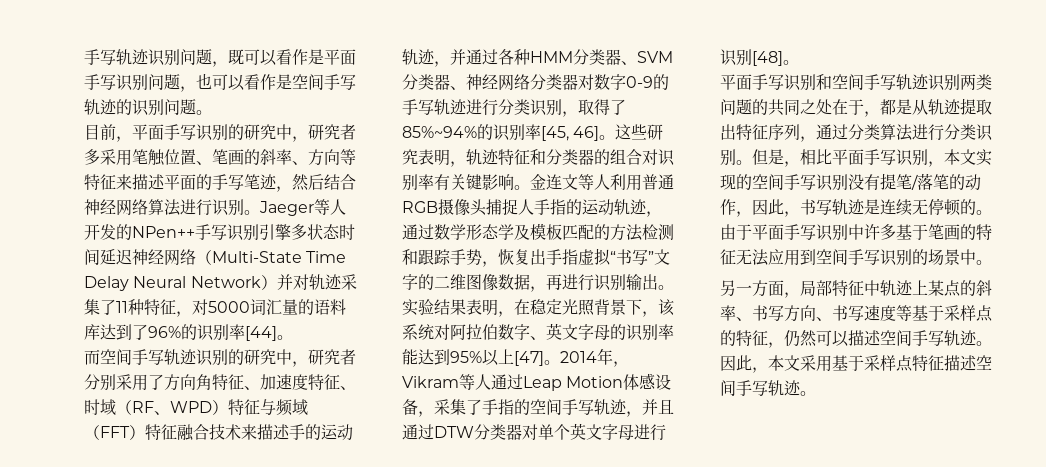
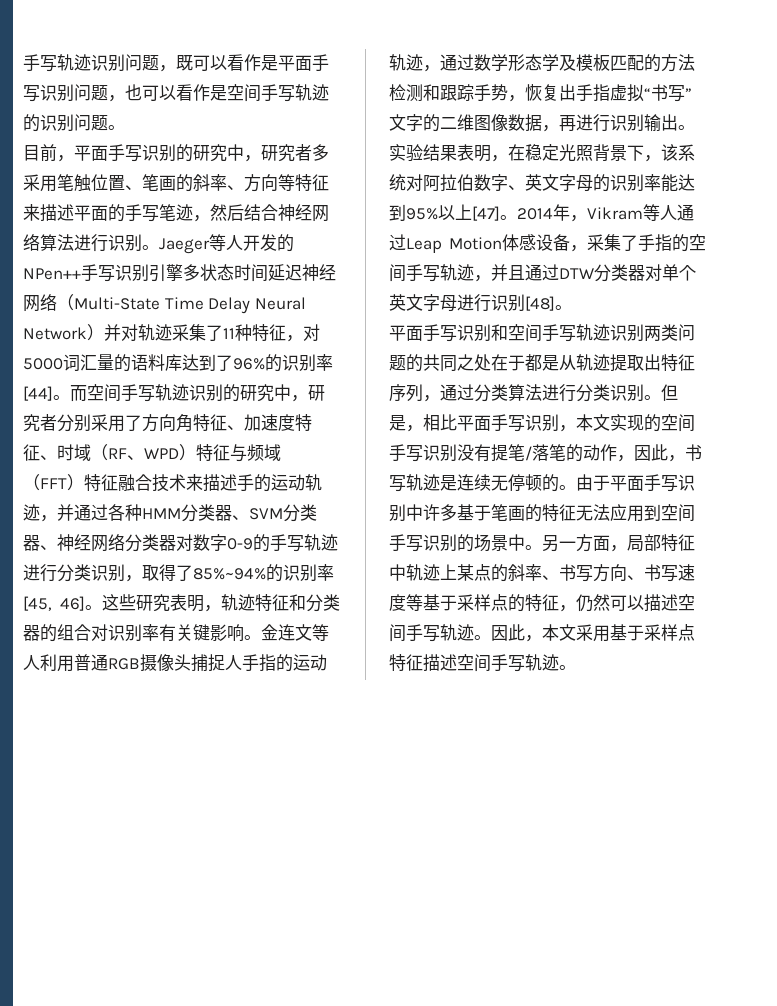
(293, 337) // -> (70, 397) none
[864,111,880,117] ， -> (525, 363) none
(992, 262) // -> (542, 547) none

